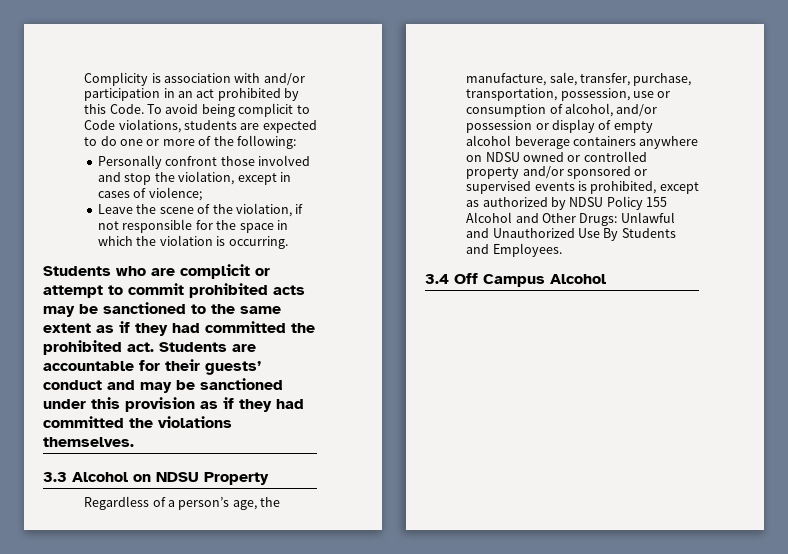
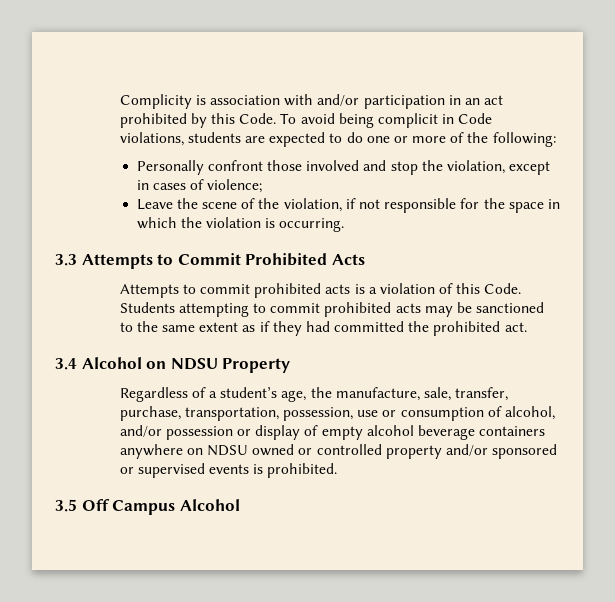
[296,105,310,114] to -> [442,114,455,124] in
[43,264,270,279] [43,285,103,298] Students who are complicit or attempt -> [55,253,365,269] [119,283,522,298] [119,302,249,317] 3.3 Attempts to Commit Prohibited Acts // Attempts to commit prohibited acts is a violation of this Code. Students attempting
[159,342,256,352] [43,359,261,375] [43,378,283,393] [43,397,304,412] [43,416,232,428] [43,437,134,447] [43,472,67,482] Students are accountable for their guests’ conduct and may be sanctioned under this provision as if they had committed the violations themselves. // 3.3 -> [55,358,77,370] // 3.4
[178,497,230,510] person’s -> [220,387,278,398] student’s
[590,181,699,194] [466,196,668,210] [466,212,675,226] [466,228,676,241] [466,243,562,257] [425,274,449,284] prohibited, except as authorized by NDSU Policy 155 Alcohol and Other Drugs: Unlawful and Unauthorized Use By Students and Employees. // 3.4 -> [267,463,338,478] [55,499,77,512] prohibited. // 3.5

